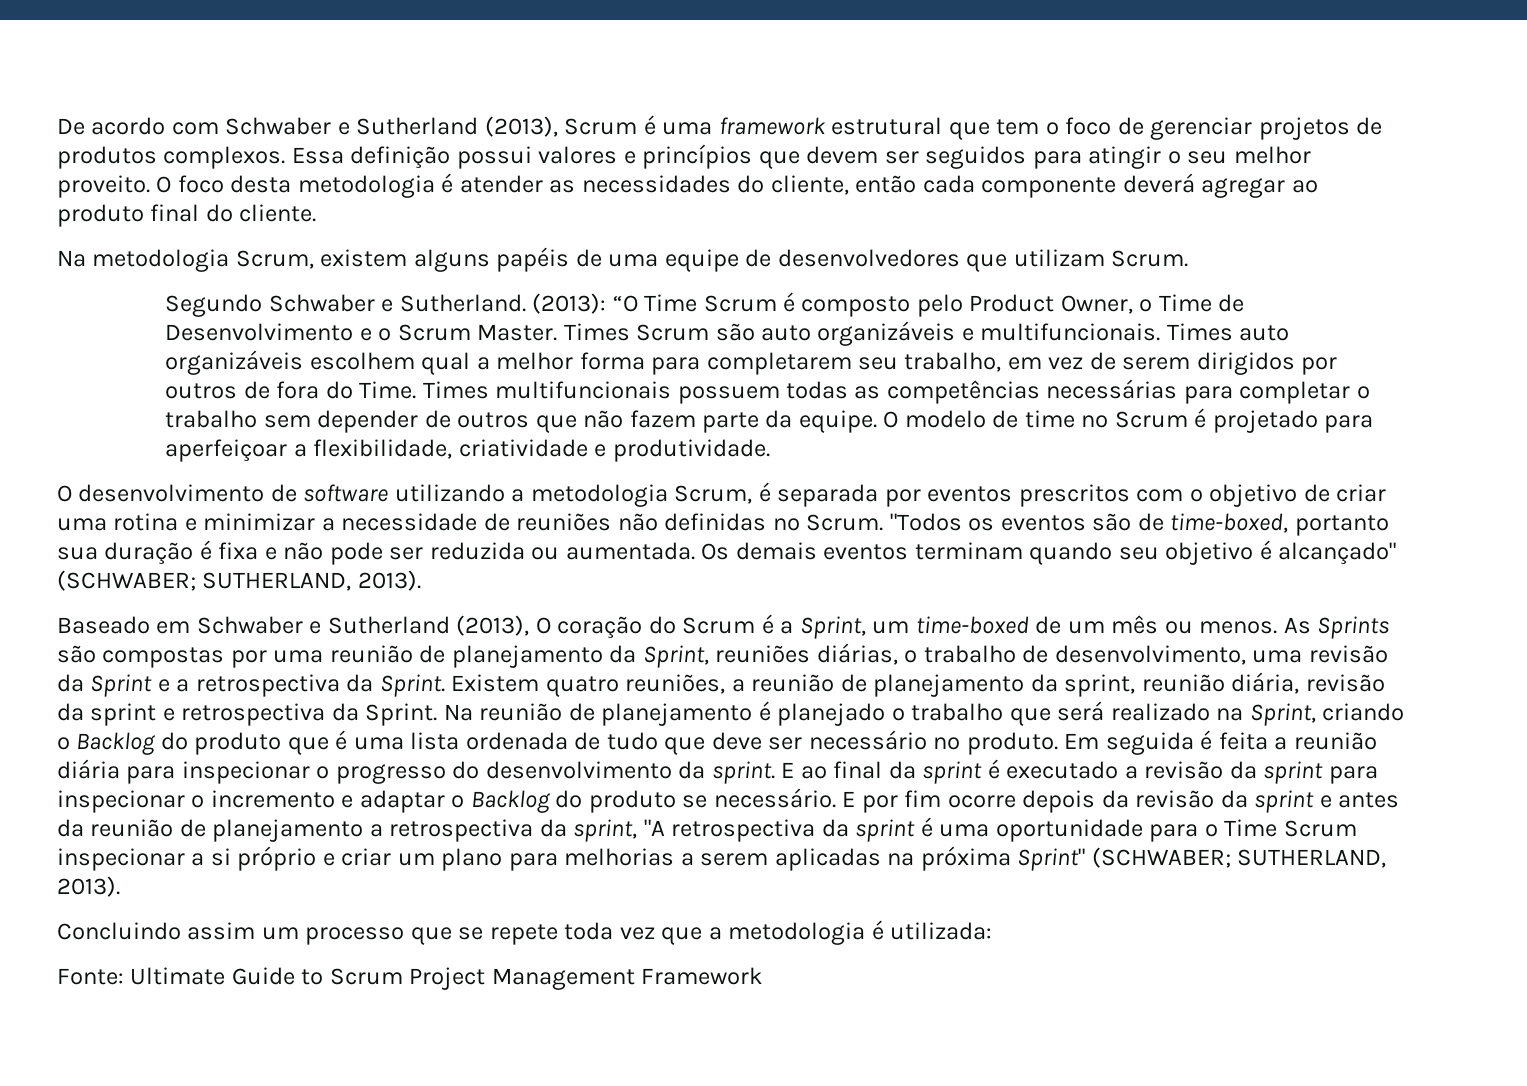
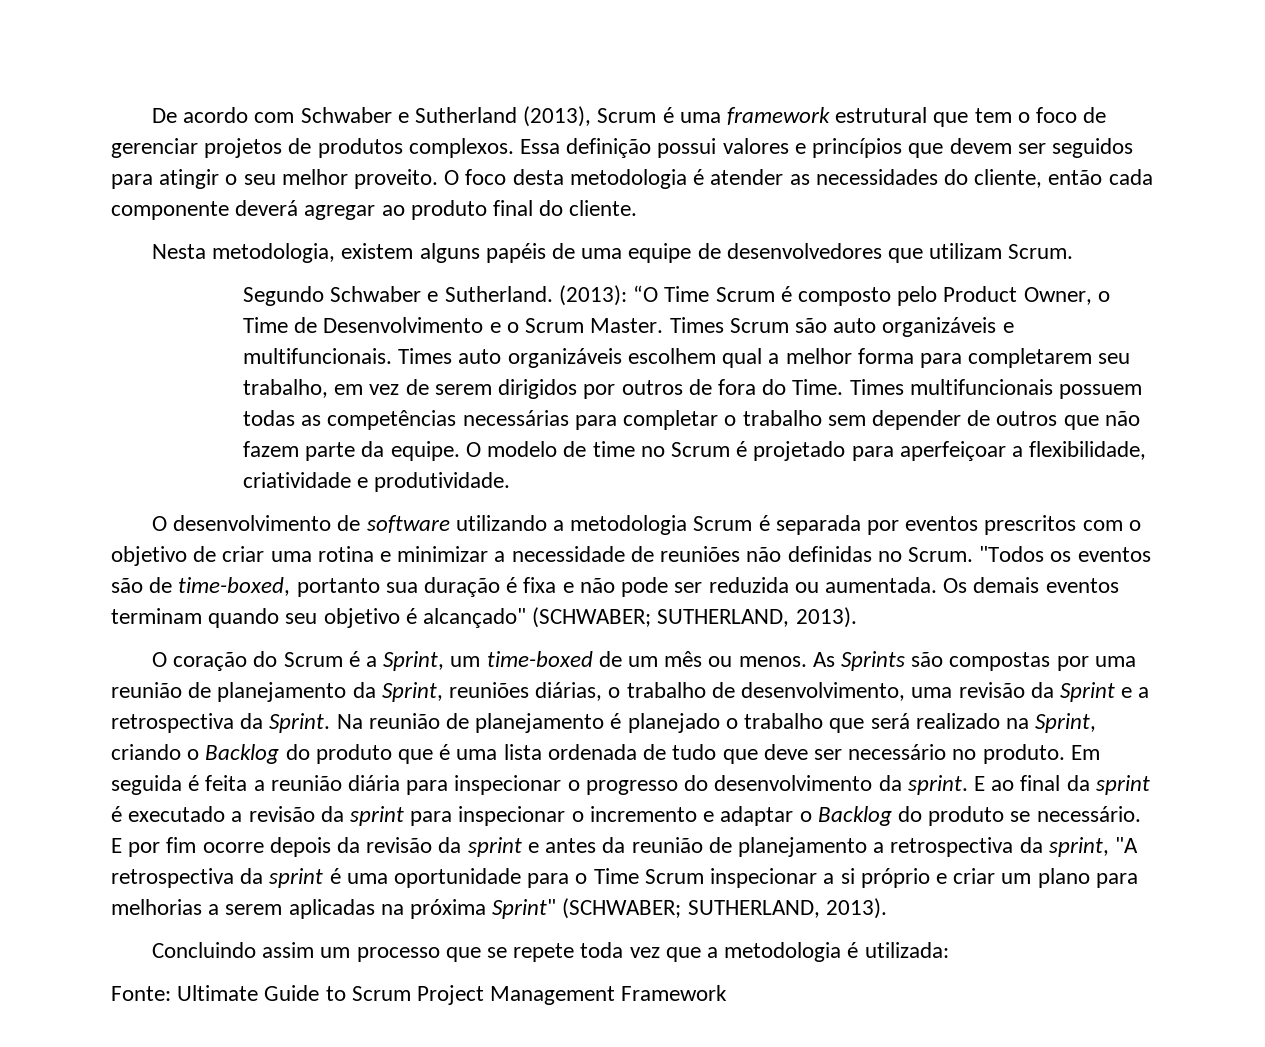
[57,249,314,272] Na metodologia Scrum, -> [151,243,336,263] Nesta metodologia,
[674,485,753,504] Scrum, -> [693,516,753,531] Scrum
[57,615,530,636] Baseado em Schwaber e Sutherland (2013), -> (857, 617) none
[451,672,1385,697] [57,703,438,726] Existem quatro reuniões, a reunião de planejamento da sprint, reunião diária, revisão da sprint e retrospectiva da Sprint. -> (331, 723) none

